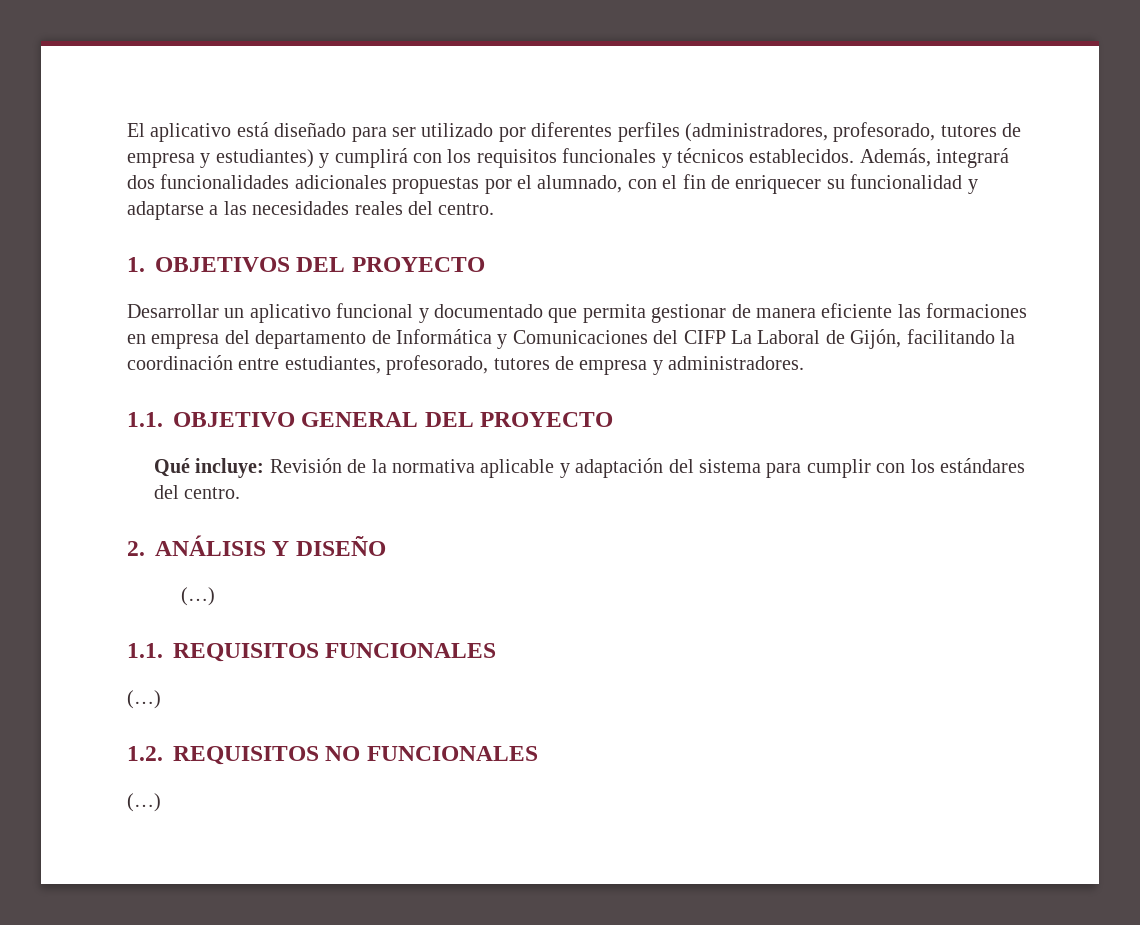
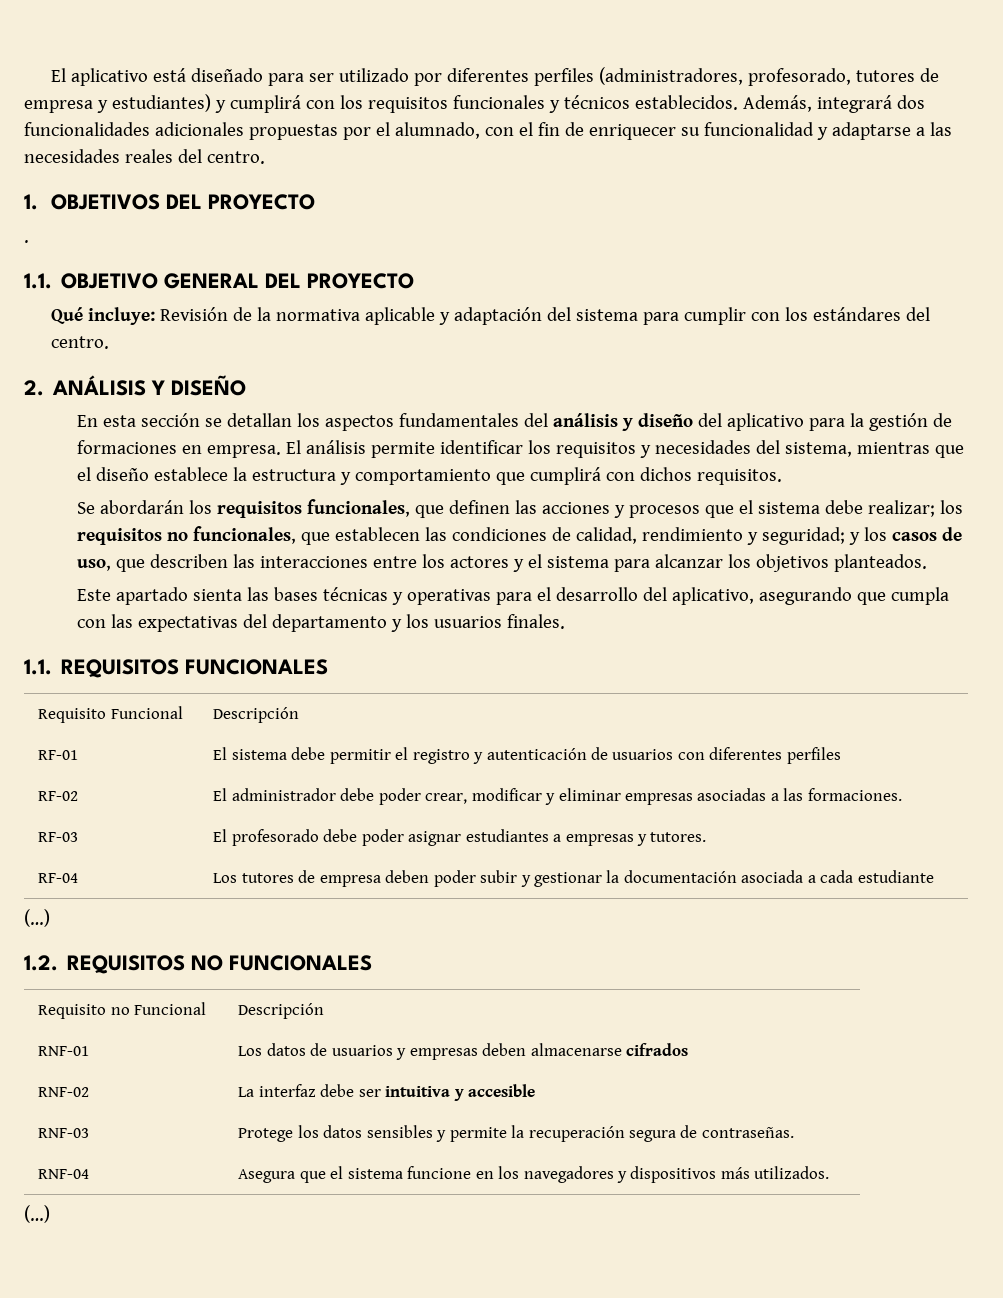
[127,303,1028,323] [127,329,1015,349] [127,355,805,375] Desarrollar un aplicativo funcional y documentado que permita gestionar de manera eficiente las formaciones en empresa del departamento de Informática y Comunicaciones del CIFP La Laboral de Gijón, facilitando la coordinación entre estudiantes, profesorado, tutores de empresa y administradores. -> [24,240,29,243] .
[181,587,216,606] [127,643,497,662] (…) // 1.1. REQUISITOS FUNCIONALES -> [77,413,953,431] [77,440,965,458] [77,467,783,485] [77,499,964,518] [77,526,963,545] [77,554,928,572] [77,587,950,605] [77,614,566,632] [24,659,329,678] [38,706,183,723] [213,707,300,723] [38,750,79,760] [213,747,841,764] [38,791,79,801] [213,788,902,805] [38,832,79,842] [213,829,707,846] [38,873,79,883] [213,870,934,887] En esta sección se detallan los aspectos fundamentales del análisis y diseño del aplicativo para la gestión de formaciones en empresa. El análisis permite identificar los requisitos y necesidades del sistema, mientras que el diseño establece la estructura y comportamiento que cumplirá con dichos requisitos. // Se abordarán los requisitos funcionales, que definen las acciones y procesos que el sistema debe realizar; los requisitos no funcionales, que establecen las condiciones de calidad, rendimiento y seguridad; y los casos de uso, que describen las interacciones entre los actores y el sistema para alcanzar los objetivos planteados. // Este apartado sienta las bases técnicas y operativas para el desarrollo del aplicativo, asegurando que cumpla con las expectativas del departamento y los usuarios finales. // 1.1. REQUISITOS FUNCIONALES // Requisito Funcional | Descripción // RF-01 | El sistema debe permitir el registro y autenticación de usuarios con diferentes perfiles // RF-02 | El administrador debe poder crear, modificar y eliminar empresas asociadas a las formaciones. // RF-03 | El profesorado debe poder asignar estudiantes a empresas y tutores. // RF-04 | Los tutores de empresa deben poder subir y gestionar la documentación asociada a cada estudiante
(538, 753) none -> [38,1002,207,1019] [238,1003,325,1019] [38,1046,90,1056] [238,1043,688,1060] [38,1087,90,1097] [238,1084,536,1101] [38,1128,90,1138] [238,1125,794,1142] [38,1169,90,1179] [238,1166,830,1183] // Requisito no Funcional | Descripción // RNF-01 | Los datos de usuarios y empresas deben almacenarse cifrados // RNF-02 | La interfaz debe ser intuitiva y accesible // RNF-03 | Protege los datos sensibles y permite la recuperación segura de contraseñas. // RNF-04 | Asegura que el sistema funcione en los navegadores y dispositivos más utilizados.

